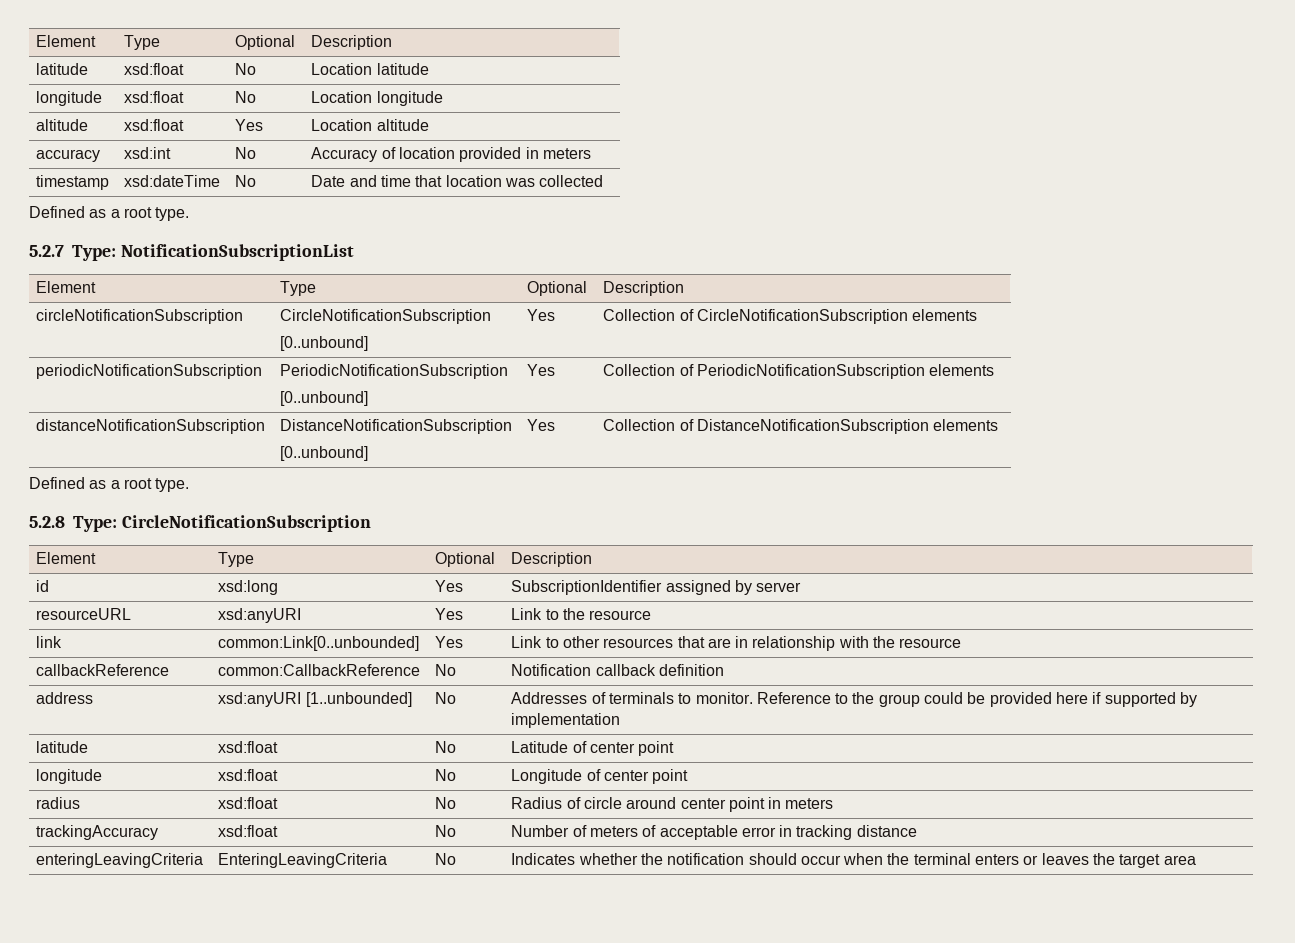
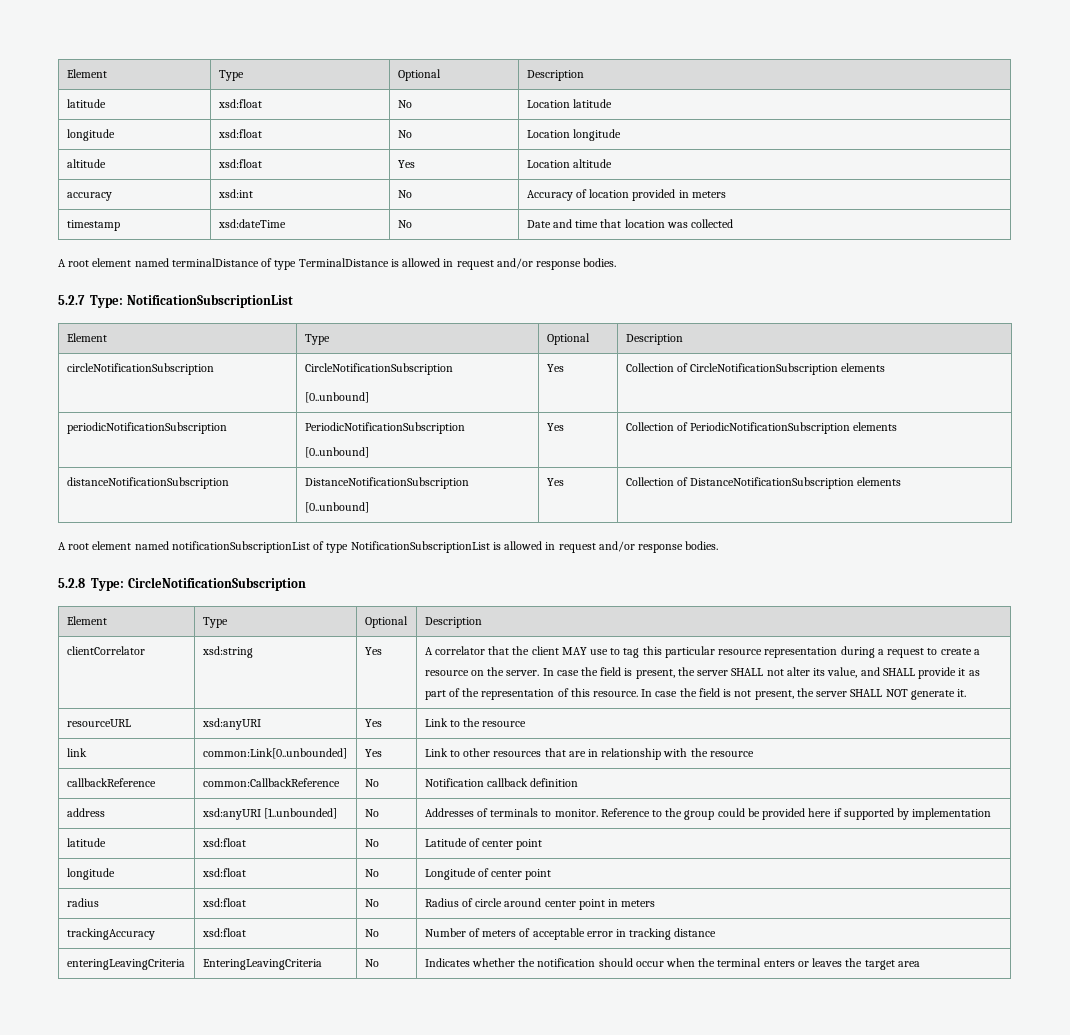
[29,206,190,221] Defined as a root type. -> [58,258,617,270] A root element named terminalDistance of type TerminalDistance is allowed in request and/or response bodies.
[29,477,190,492] Defined as a root type. -> [58,541,719,553] A root element named notificationSubscriptionList of type NotificationSubscriptionList is allowed in request and/or response bodies.
[36,580,50,592] [218,580,279,595] [435,580,464,592] [511,580,802,595] id | xsd:long | Yes | SubscriptionIdentifier assigned by server -> [66,646,145,655] [201,646,253,658] [364,647,382,655] [424,646,980,658] [424,667,980,679] [424,688,967,700] clientCorrelator | xsd:string | Yes | A correlator that the client MAY use to tag this particular resource representation during a request to create a resource on the server. In case the field is present, the server SHALL not alter its value, and SHALL provide it as part of the representation of this resource. In case the field is not present, the server SHALL NOT generate it.

